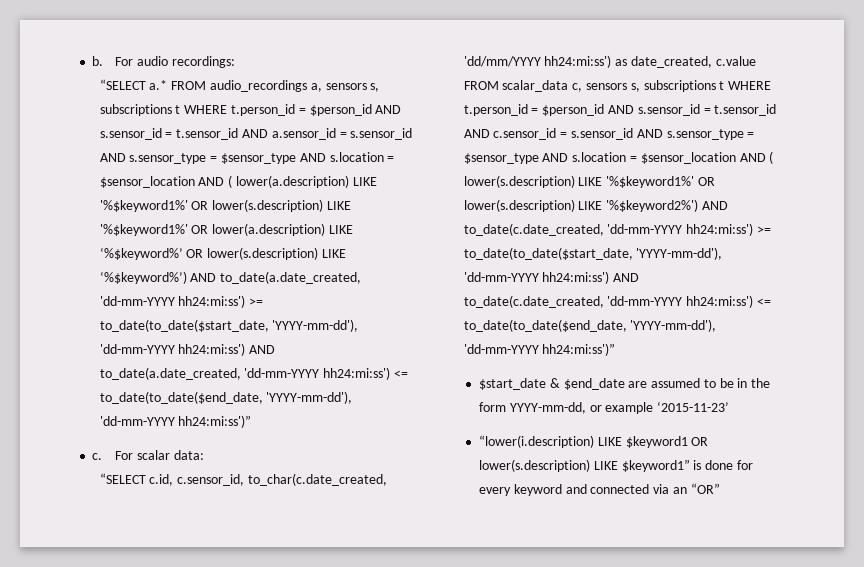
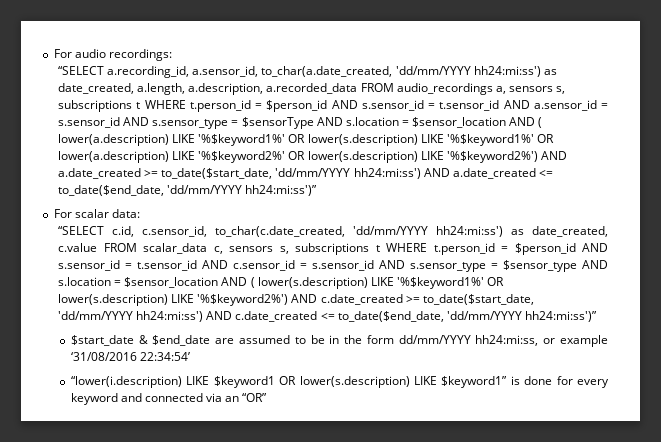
[92,56,104,66] b. -> (53, 53) none
[149,80,168,90] a.* -> [107,66,557,78] [58,83,358,95] a.recording_id, a.sensor_id, to_char(a.date_created, 'dd/mm/YYYY hh24:mi:ss') as date_created, a.length, a.description, a.recorded_data
[220,153,296,164] $sensor_type -> [241,117,314,129] $sensorType
[99,247,346,260] [99,271,362,284] [99,295,264,308] [99,319,359,332] [99,343,276,356] [99,367,408,380] [99,391,353,404] [99,415,252,428] [92,453,103,460] ‘%$keyword%’ OR lower(s.description) LIKE ‘%$keyword%’) AND to_date(a.date_created, 'dd-mm-YYYY hh24:mi:ss') >= to_date(to_date($start_date, 'YYYY-mm-dd'), 'dd-mm-YYYY hh24:mi:ss') AND to_date(a.date_created, 'dd-mm-YYYY hh24:mi:ss') <= to_date(to_date($end_date, 'YYYY-mm-dd'), 'dd-mm-YYYY hh24:mi:ss')” // c. -> [198,151,567,163] [58,168,553,179] [58,185,318,196] '%$keyword2%' OR lower(s.description) LIKE '%$keyword2%') AND a.date_created >= to_date($start_date, 'dd/mm/YYYY hh24:mi:ss') AND a.date_created <= to_date($end_date, 'dd/mm/YYYY hh24:mi:ss')” //
[463,223,771,236] [463,247,723,260] [463,271,640,284] [463,295,771,308] [463,319,717,332] [463,344,539,354] to_date(c.date_created, 'dd-mm-YYYY hh24:mi:ss') >= to_date(to_date($start_date, 'YYYY-mm-dd'), 'dd-mm-YYYY hh24:mi:ss') AND to_date(c.date_created, 'dd-mm-YYYY hh24:mi:ss') <= to_date(to_date($end_date, 'YYYY-mm-dd'), 'dd-mm-YYYY -> [320,294,534,305] [58,311,522,322] c.date_created >= to_date($start_date, 'dd/mm/YYYY hh24:mi:ss') AND c.date_created <= to_date($end_date, 'dd/mm/YYYY
[509,401,730,414] YYYY-mm-dd, or example ‘2015-11-23’ -> [398,335,608,347] [70,352,190,361] dd/mm/YYYY hh24:mi:ss, or example ‘31/08/2016 22:34:54’

